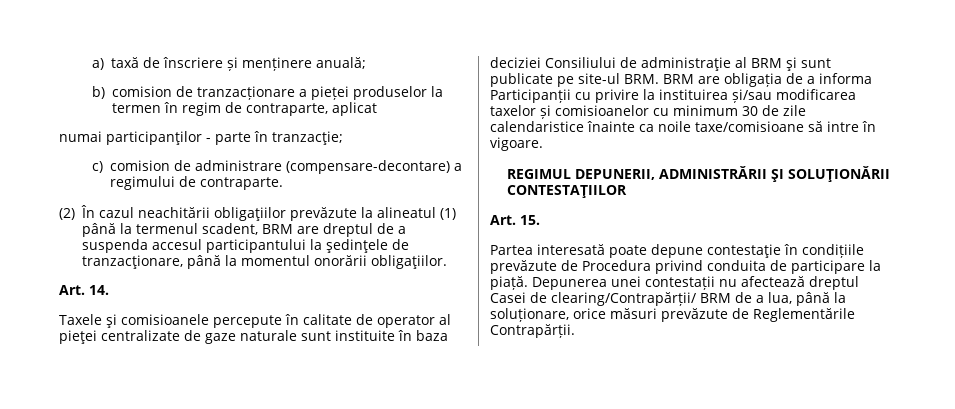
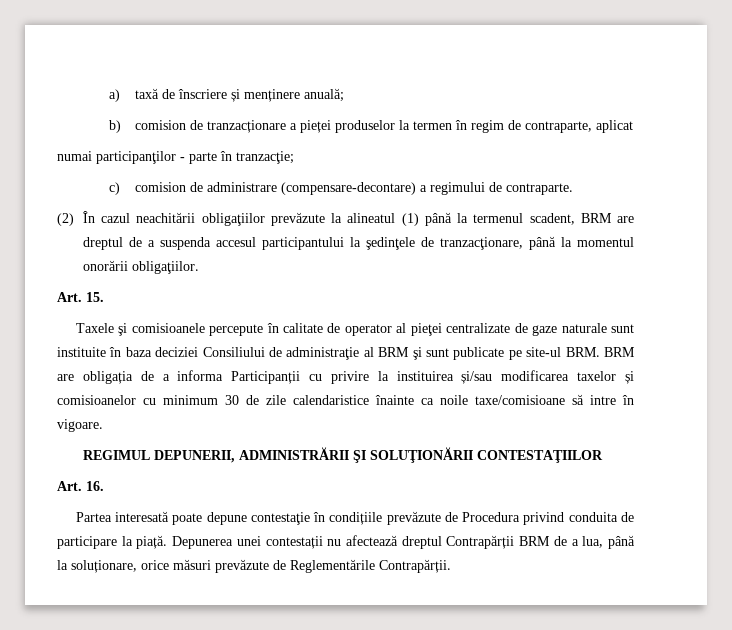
[89,285,109,295] 14. -> [86,292,104,302] 15.
[520,215,540,225] 15. -> [86,481,104,491] 16.
[490,292,696,306] Casei de clearing/Contrapărții/ -> [446,535,515,549] Contrapărții

